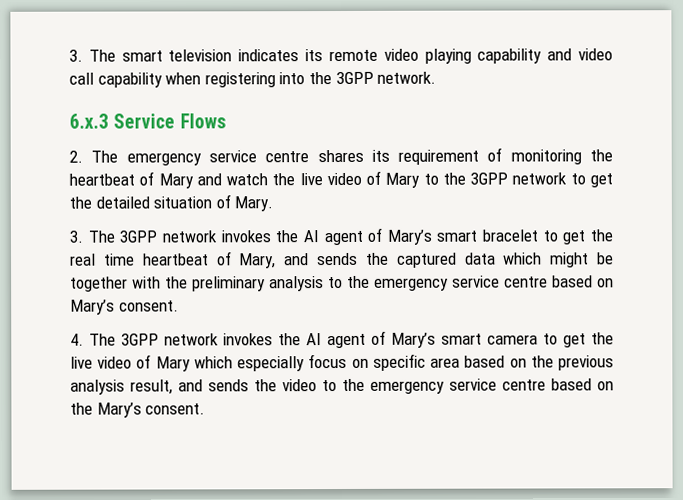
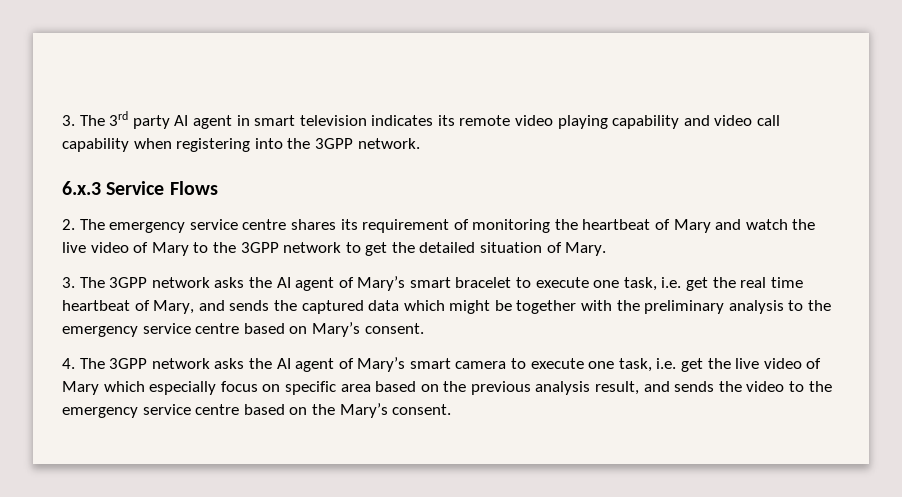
[69,49,116,62] 3. The -> [62,111,250,129] 3. The 3rd party AI agent in
[220,230,271,243] invokes -> [214,277,245,288] asks
(558, 236) none -> [535,277,682,291] execute one task, i.e.
[223,333,273,346] invokes -> [214,358,245,369] asks
(558, 339) none -> [530,358,677,372] execute one task, i.e.

